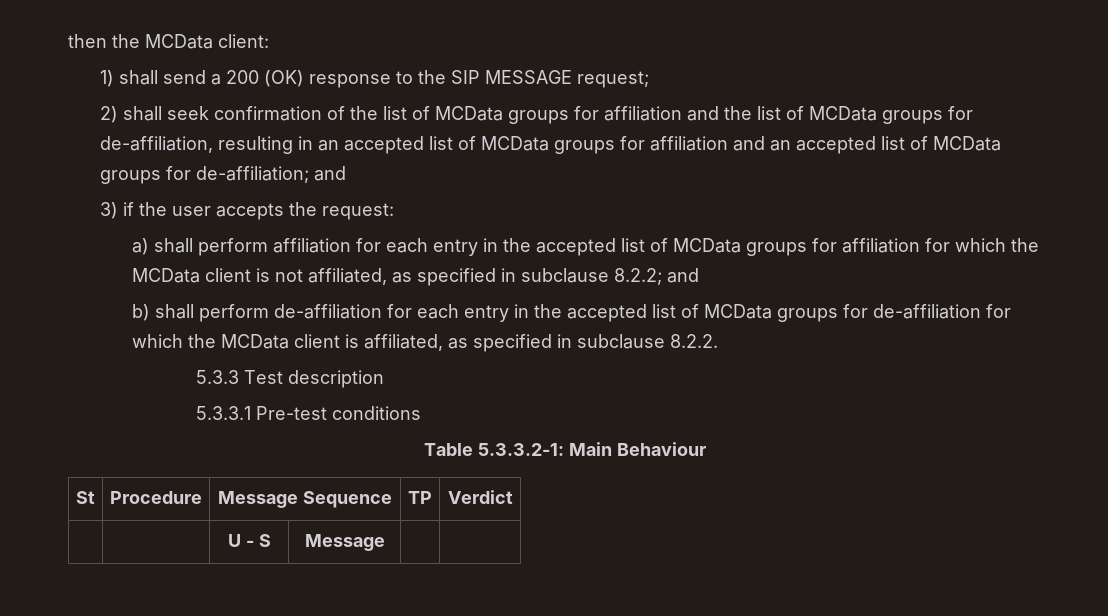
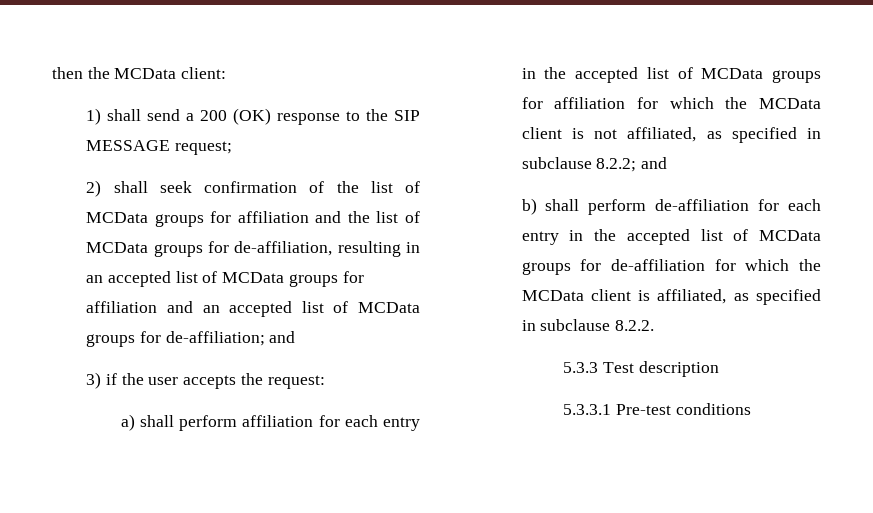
[423,442,706,456] [76,491,95,504] [110,491,202,504] [218,491,392,508] [408,491,432,504] [447,490,513,504] [227,534,271,547] [304,534,385,551] // Table 5.3.3.2-1: Main Behaviour // St | Procedure | Message Sequence | TP | Verdict // | | U - S | Message | | -> (751, 409) none

